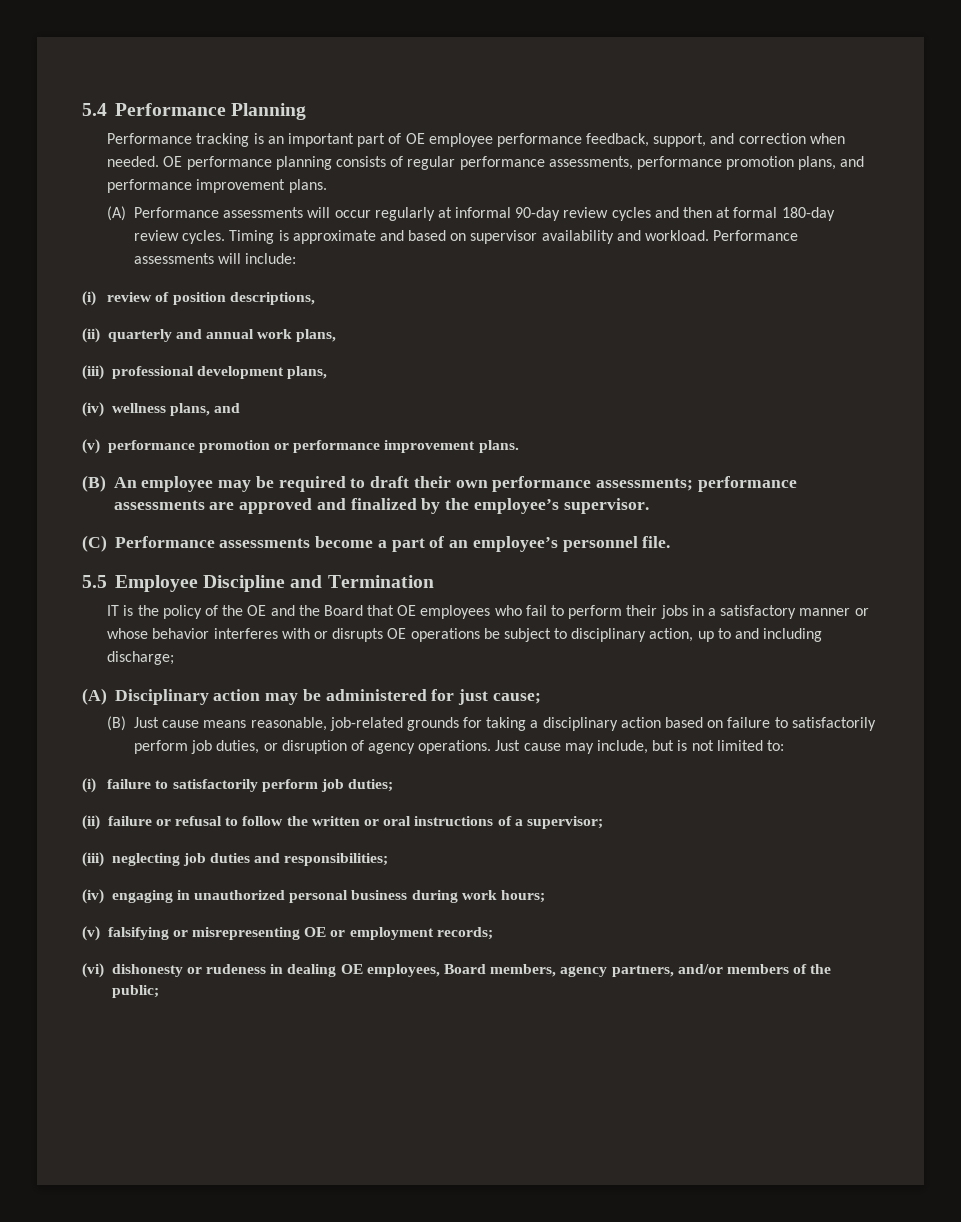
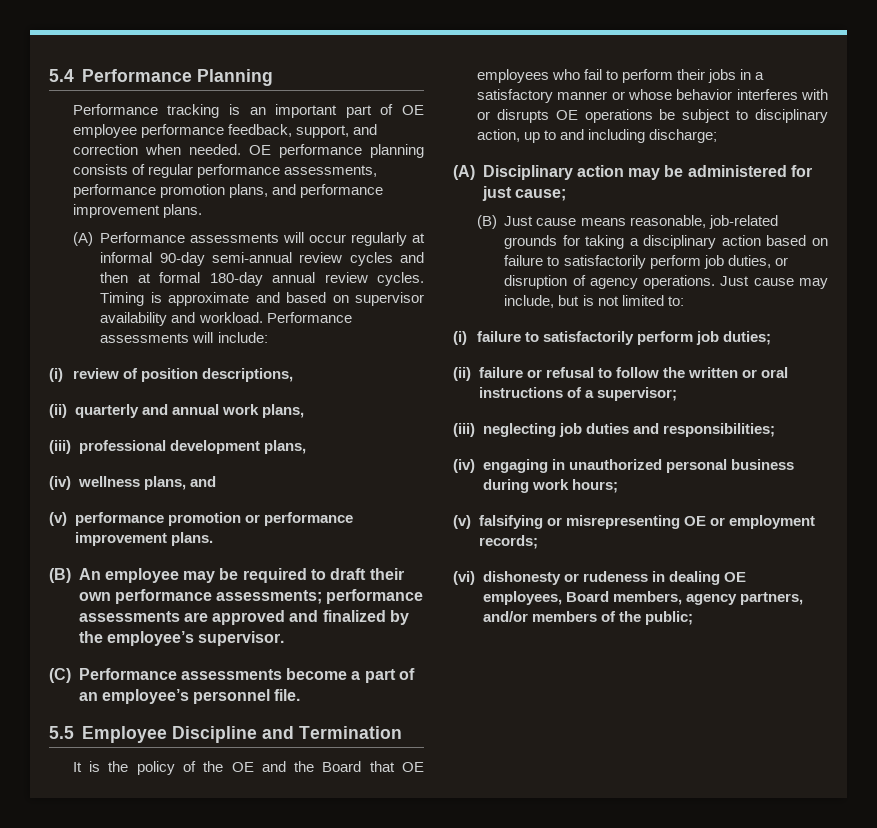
(561, 214) none -> [212,252,293,263] semi-annual
(835, 214) none -> [272,272,316,283] annual
[107,605,120,616] IT -> [72,762,82,772] It

